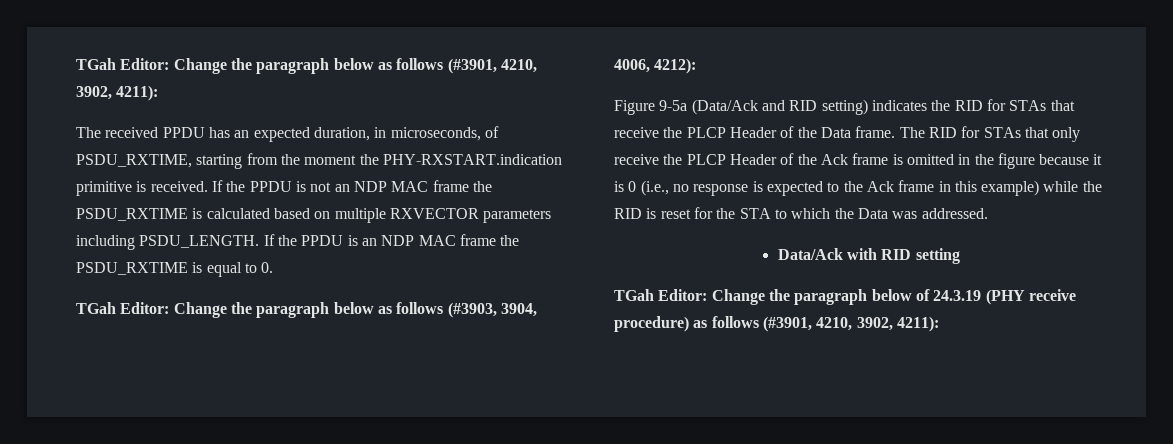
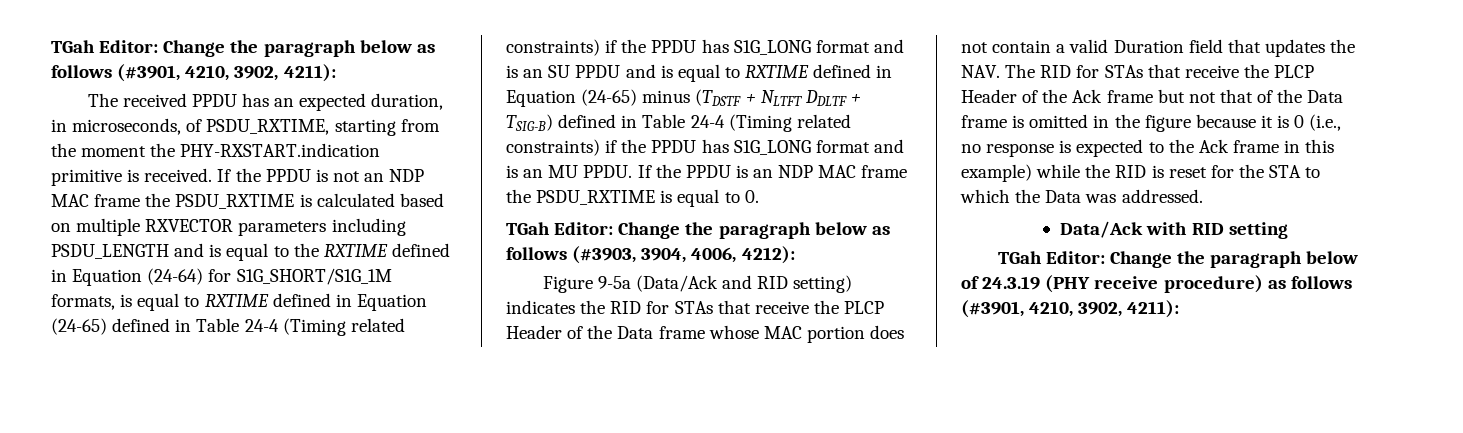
[139,235,260,248] PSDU_LENGTH. -> [51,243,450,261] [51,268,392,286] [51,293,427,311] [51,318,405,336] [506,39,904,56] [506,64,893,82] [506,89,861,107] [506,114,851,132] [506,139,904,156] [506,165,633,178] PSDU_LENGTH and is equal to the RXTIME defined in Equation (24-64) for S1G_SHORT/S1G_1M formats, is equal to RXTIME defined in Equation (24-65) defined in Table 24-4 (Timing related constraints) if the PPDU has S1G_LONG format and is an SU PPDU and is equal to RXTIME defined in Equation (24-65) minus (TDSTF + NLTFT DDLTF + TSIG-B) defined in Table 24-4 (Timing related constraints) if the PPDU has S1G_LONG format and is an MU PPDU.
[855,126,896,138] frame. -> [658,325,905,343] [961,39,1356,57] [961,65,1000,78] frame whose MAC portion does not contain a valid Duration field that updates the NAV.
[1052,127,1081,142] only -> (1181, 71) none
(889, 159) none -> [1157,89,1344,103] [961,115,1007,128] but not that of the Data frame

